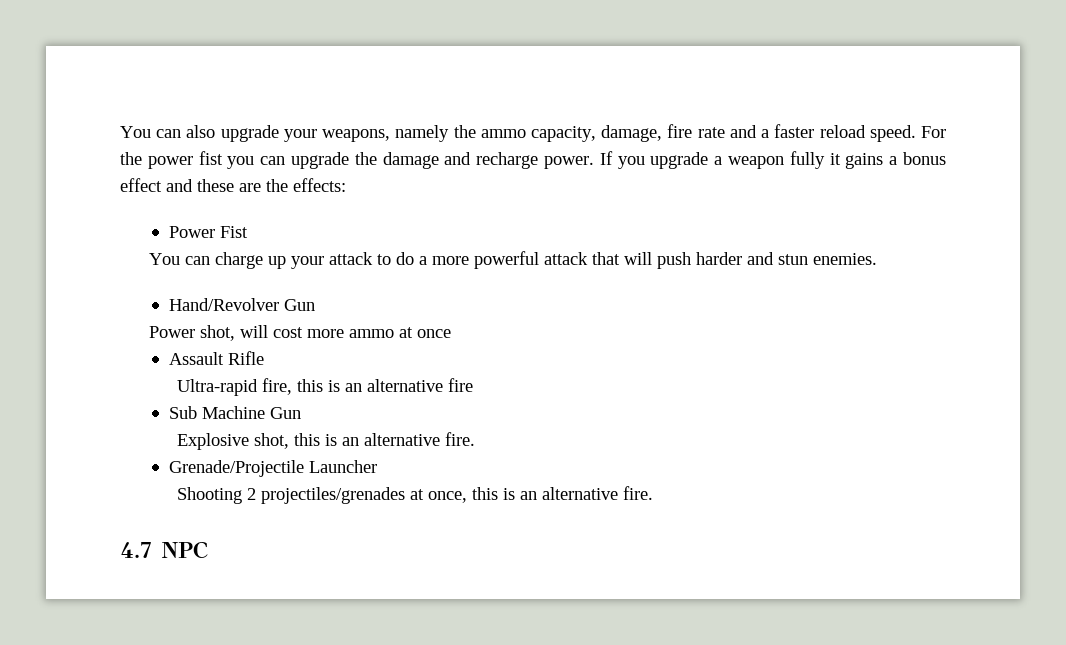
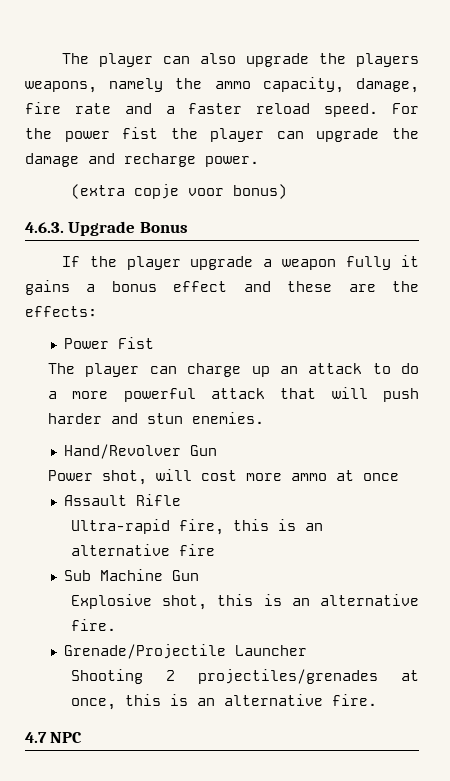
[120,126,151,138] You -> [61,53,153,67] The player
[283,129,317,142] your -> [318,53,419,67] the players
[227,156,255,169] you -> [170,128,265,142] the player
[599,151,645,169] If you -> [71,184,288,199] [25,221,188,236] [61,256,181,270] // (extra copje voor bonus) // 4.6.3. Upgrade Bonus // If the player
[148,253,180,265] You -> [48,363,140,377] The player
[290,256,324,269] your -> [279,366,298,374] an

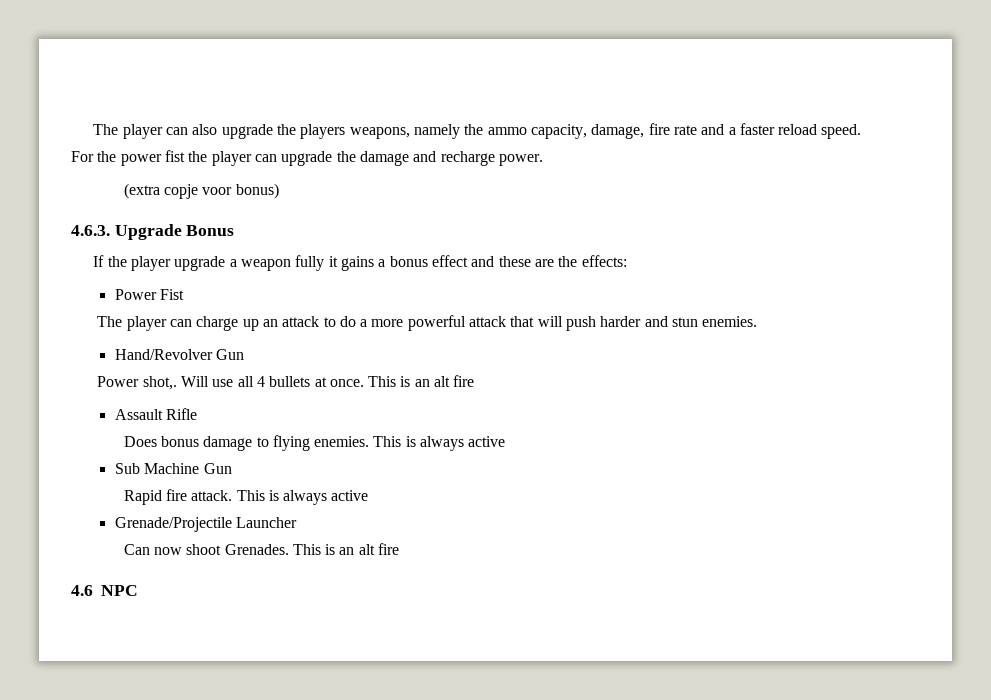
[102,469,400,485] [63,494,181,506] [71,519,324,535] [71,544,216,556] [63,569,199,581] [71,594,419,610] [71,619,117,631] [63,644,307,659] [71,669,419,684] [71,694,378,710] [25,732,47,743] shot, will cost more ammo at once // Assault Rifle // Ultra-rapid fire, this is an alternative fire // Sub Machine Gun // Explosive shot, this is an alternative fire. // Grenade/Projectile Launcher // Shooting 2 projectiles/grenades at once, this is an alternative fire. // 4.7 -> [142,375,475,390] [114,408,198,420] [123,435,506,451] [114,463,232,474] [123,489,369,505] [114,517,298,532] [123,543,400,555] [71,585,93,596] shot,. Will use all 4 bullets at once. This is an alt fire // Assault Rifle // Does bonus damage to flying enemies. This is always active // Sub Machine Gun // Rapid fire attack. This is always active // Grenade/Projectile Launcher // Can now shoot Grenades. This is an alt fire // 4.6

